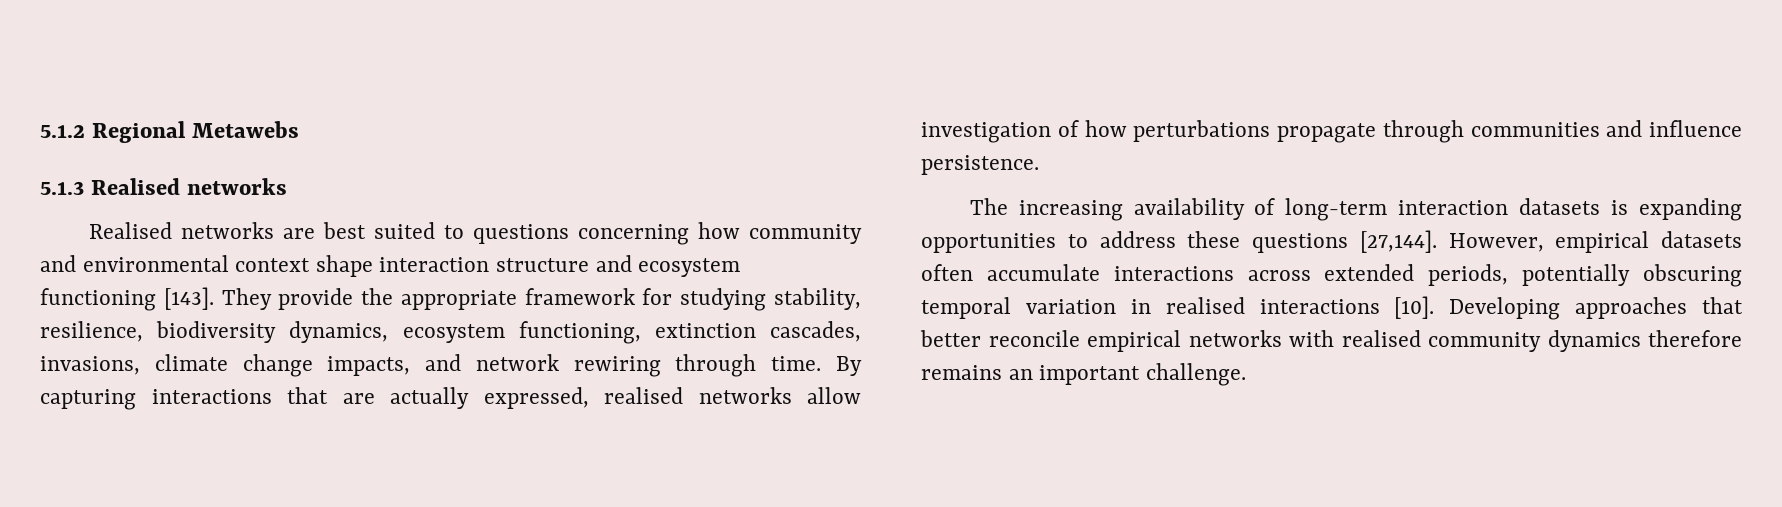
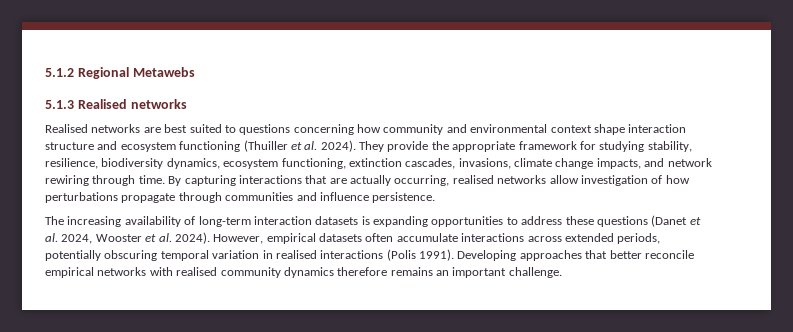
[163,287,214,310] [143]. -> [243,140,356,152] (Thuiller et al. 2024).
[483,387,589,409] expressed, -> [394,175,450,186] occurring,
[1359,230,1437,253] [27,144]. -> [651,215,701,227] [45,232,210,244] (Danet et al. 2024, Wooster et al. 2024).
[1394,296,1435,319] [10]. -> [386,249,454,261] (Polis 1991).

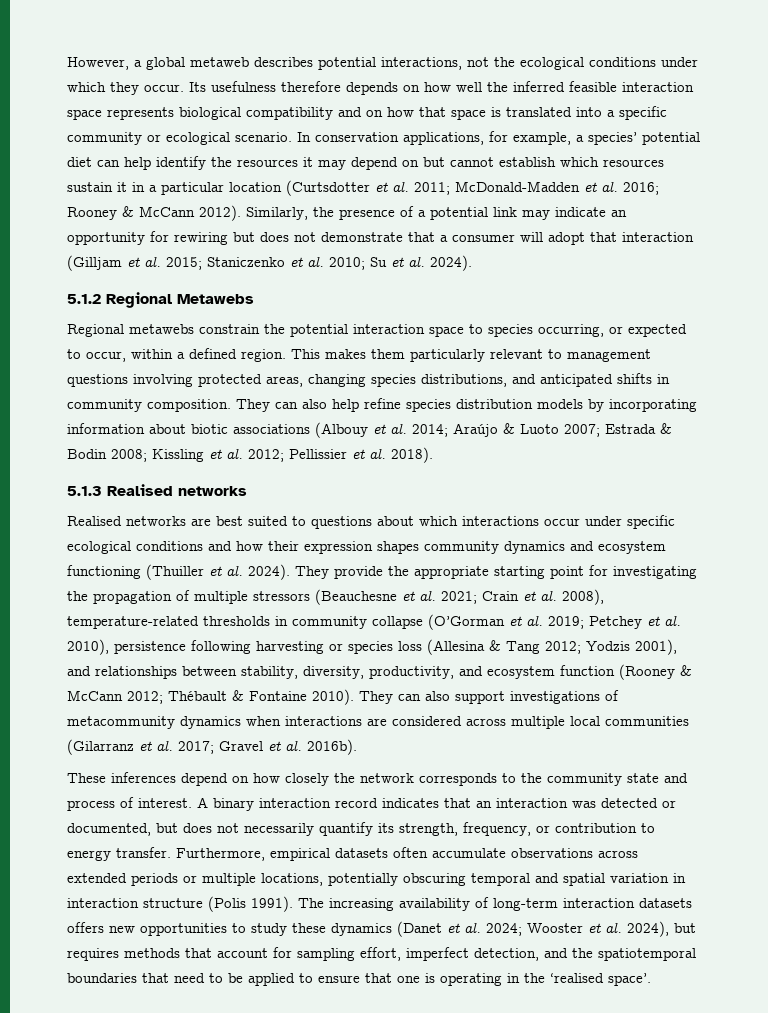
[45,67,195,79] 5.1.2 Regional Metawebs -> [67,57,698,70] [67,81,694,95] [67,106,667,120] [67,131,700,145] [67,156,664,170] [67,180,659,196] [67,205,627,221] [67,231,694,245] [67,255,472,271] [67,292,254,308] [67,324,687,337] [67,348,651,362] [67,373,670,387] [67,398,697,412] [67,422,672,438] [67,447,433,463] However, a global metaweb describes potential interactions, not the ecological conditions under which they occur. Its usefulness therefore depends on how well the inferred feasible interaction space represents biological compatibility and on how that space is translated into a specific community or ecological scenario. In conservation applications, for example, a species’ potential diet can help identify the resources it may depend on but cannot establish which resources sustain it in a particular location (Curtsdotter et al. 2011; McDonald-Madden et al. 2016; Rooney & McCann 2012). Similarly, the presence of a potential link may indicate an opportunity for rewiring but does not demonstrate that a consumer will adopt that interaction (Gilljam et al. 2015; Staniczenko et al. 2010; Su et al. 2024). // 5.1.2 Regional Metawebs // Regional metawebs constrain the potential interaction space to species occurring, or expected to occur, within a defined region. This makes them particularly relevant to management questions involving protected areas, changing species distributions, and anticipated shifts in community composition. They can also help refine species distribution models by incorporating information about biotic associations (Albouy et al. 2014; Araújo & Luoto 2007; Estrada & Bodin 2008; Kissling et al. 2012; Pellissier et al. 2018).
[293,124,687,135] [45,142,94,150] concerning how community and environmental context shape interaction structure -> [377,515,675,529] [67,541,565,554] about which interactions occur under specific ecological conditions and how their expression shapes community dynamics
[518,141,692,152] [45,158,712,169] [45,175,690,186] [45,192,436,203] framework for studying stability, resilience, biodiversity dynamics, ecosystem functioning, extinction cascades, invasions, climate change impacts, and network rewiring through time. By capturing interactions that are actually occurring, realised networks allow investigation of how perturbations propagate through communities and influence persistence. // -> [494,565,697,579] [67,589,604,605] [67,614,681,630] [67,639,677,655] [67,664,692,680] [67,689,619,705] [67,716,689,729] [67,739,357,755] [67,772,688,786] [67,797,676,811] [67,822,655,836] [67,847,638,861] [67,873,686,886] [67,896,293,912] starting point for investigating the propagation of multiple stressors (Beauchesne et al. 2021; Crain et al. 2008), temperature-related thresholds in community collapse (O’Gorman et al. 2019; Petchey et al. 2010), persistence following harvesting or species loss (Allesina & Tang 2012; Yodzis 2001), and relationships between stability, diversity, productivity, and ecosystem function (Rooney & McCann 2012; Thébault & Fontaine 2010). They can also support investigations of metacommunity dynamics when interactions are considered across multiple local communities (Gilarranz et al. 2017; Gravel et al. 2016b). // These inferences depend on how closely the network corresponds to the community state and process of interest. A binary interaction record indicates that an interaction was detected or documented, but does not necessarily quantify its strength, frequency, or contribution to energy transfer. Furthermore, empirical datasets often accumulate observations across extended periods or multiple locations, potentially obscuring temporal and spatial variation in interaction structure (Polis 1991).
[361,216,648,227] is expanding opportunities to address these questions -> [67,922,392,936] offers new opportunities to study these dynamics
[61,234,93,244] 2024, -> [486,923,522,936] 2024;
[174,232,661,244] [45,249,694,261] [45,267,562,278] 2024). However, empirical datasets often accumulate interactions across extended periods, potentially obscuring temporal variation in realised interactions (Polis 1991). Developing approaches that better reconcile empirical networks with realised community dynamics therefore remains an important challenge. -> [627,921,696,937] [67,947,696,961] [67,973,651,986] 2024), but requires methods that account for sampling effort, imperfect detection, and the spatiotemporal boundaries that need to be applied to ensure that one is operating in the ‘realised space’.

